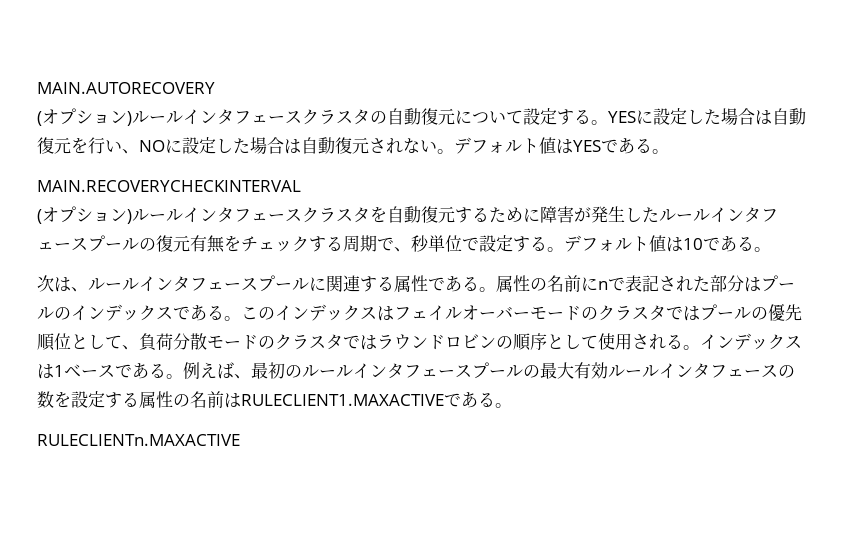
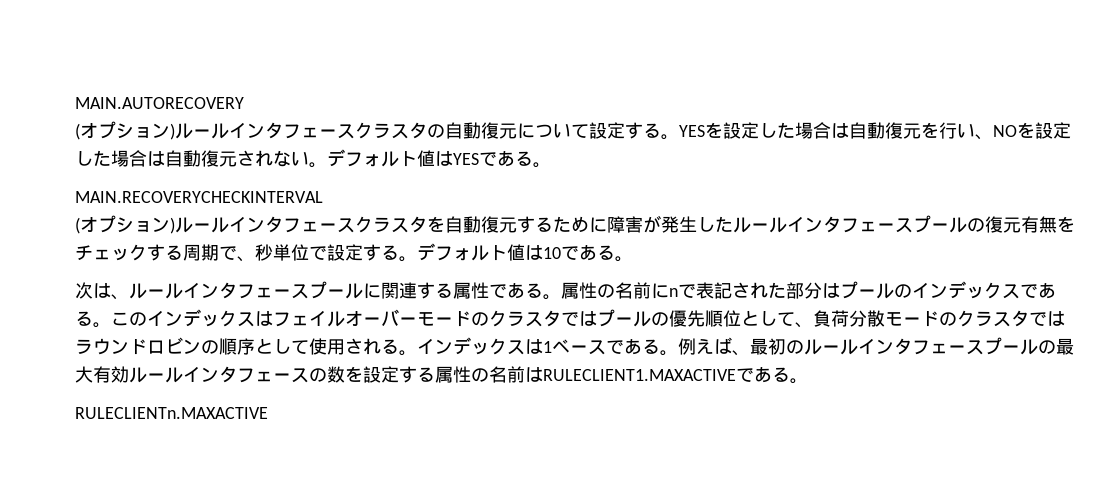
[636,110,653,124] に -> [705,122,723,138] を
[165,139,182,153] に -> [1017,122,1035,138] を

